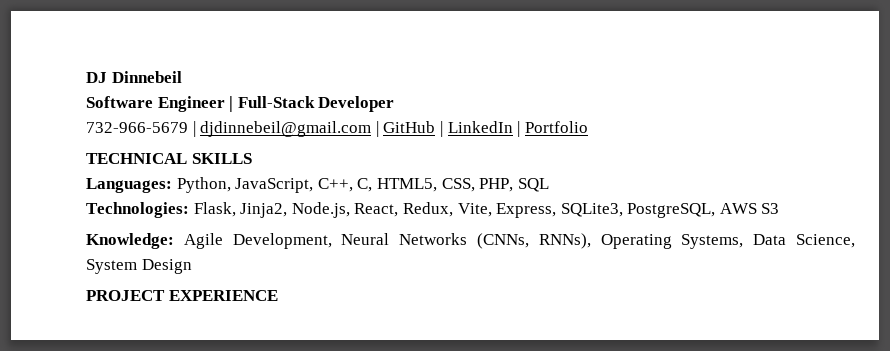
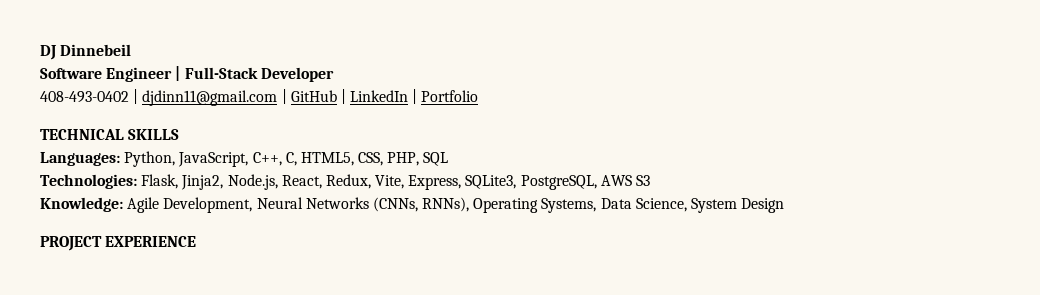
[86,121,372,137] 732-966-5679 | djdinnebeil@gmail.com -> [40,89,278,106] 408-493-0402 | djdinn11@gmail.com

